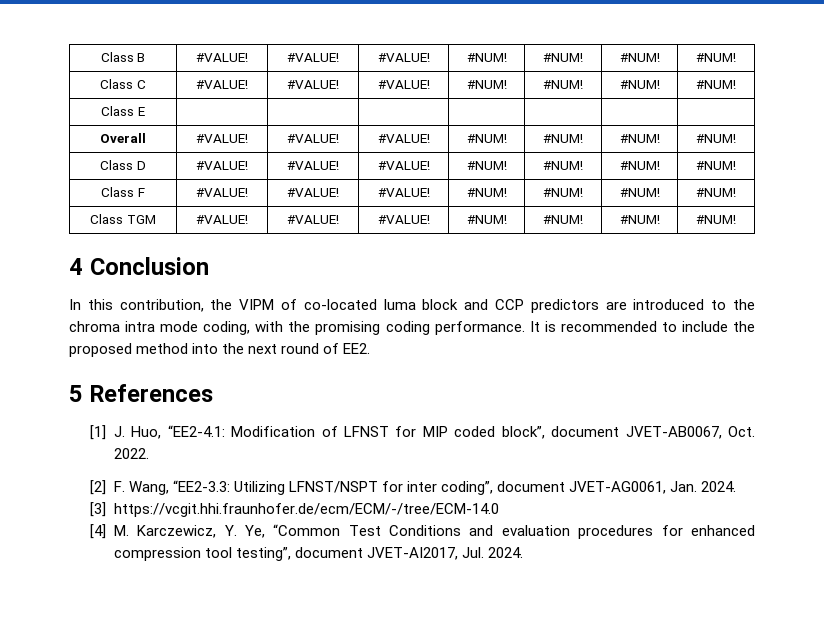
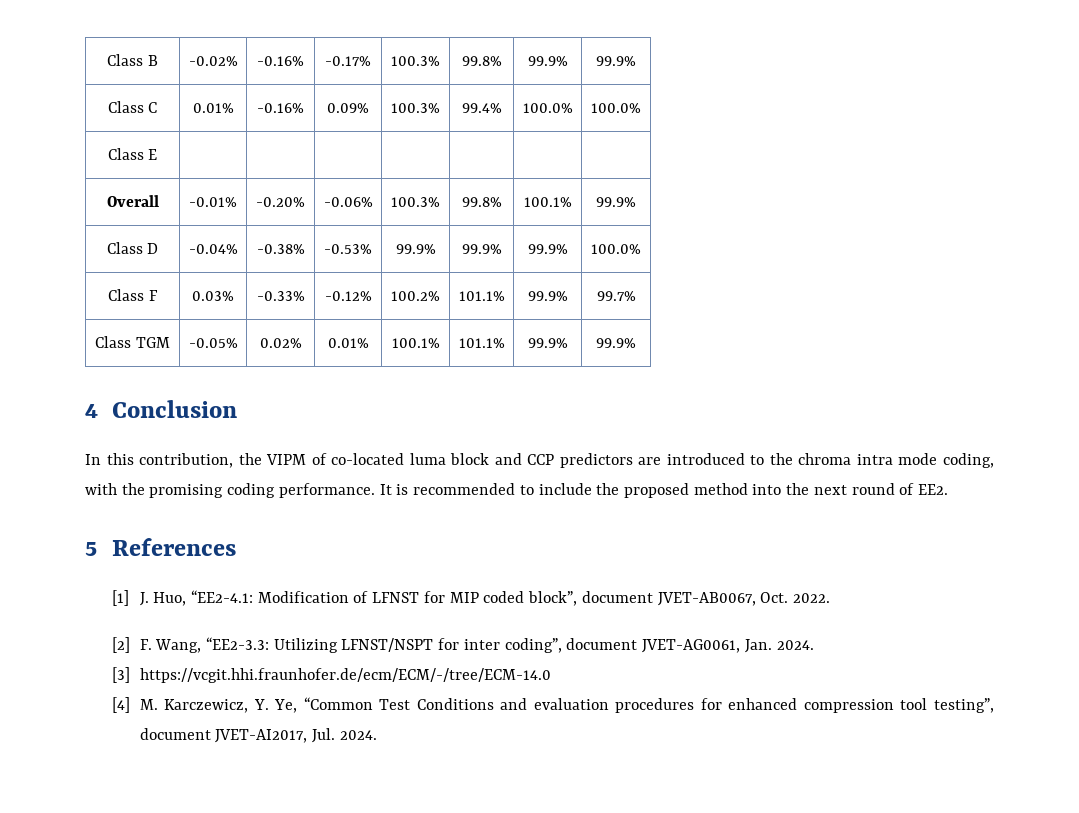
[196,53,248,62] [287,53,339,62] [377,53,430,62] [466,53,507,62] [543,53,583,62] [619,53,660,62] [696,53,736,62] [100,79,146,89] [196,80,248,89] [287,80,339,89] [377,80,430,89] [466,80,507,89] [543,80,583,89] [619,80,660,89] [696,80,736,89] [101,106,145,116] [100,133,146,143] [196,134,248,143] [287,134,339,143] [377,134,430,143] [466,134,507,143] [543,134,583,143] [619,134,660,143] [696,134,736,143] [100,160,146,170] [196,161,248,170] [287,161,339,170] [377,161,430,170] [466,161,507,170] [543,161,583,170] [619,161,660,170] [696,161,736,170] [101,187,145,197] [196,188,248,197] [287,188,339,197] [377,188,430,197] [466,188,507,197] [543,188,583,197] [619,188,660,197] [696,188,736,197] [90,214,156,224] [196,215,248,224] [287,215,339,224] [377,215,430,224] [466,215,507,224] [543,215,583,224] [619,215,660,224] [696,215,736,224] #VALUE! | #VALUE! | #VALUE! | #NUM! | #NUM! | #NUM! | #NUM! // Class C | #VALUE! | #VALUE! | #VALUE! | #NUM! | #NUM! | #NUM! | #NUM! // Class E | | | | | | | // Overall | #VALUE! | #VALUE! | #VALUE! | #NUM! | #NUM! | #NUM! | #NUM! // Class D | #VALUE! | #VALUE! | #VALUE! | #NUM! | #NUM! | #NUM! | #NUM! // Class F | #VALUE! | #VALUE! | #VALUE! | #NUM! | #NUM! | #NUM! | #NUM! // Class TGM | #VALUE! | #VALUE! | #VALUE! | #NUM! | #NUM! | #NUM! | #NUM! -> [188,56,238,66] [257,56,304,66] [325,56,371,66] [391,56,440,66] [461,56,502,66] [527,56,568,66] [596,56,636,66] [107,101,158,113] [192,103,234,113] [257,103,304,113] [327,103,369,113] [391,103,440,113] [461,103,502,113] [522,103,573,113] [591,103,641,113] [107,148,158,160] [106,195,159,207] [189,197,237,207] [256,197,305,207] [323,197,373,207] [391,197,440,207] [461,197,502,207] [523,197,572,207] [596,197,636,207] [106,242,159,254] [188,244,238,254] [256,244,305,254] [324,244,372,254] [395,244,436,254] [461,244,502,254] [527,244,568,254] [591,244,641,254] [108,289,158,301] [192,291,234,301] [256,291,305,301] [324,291,372,301] [391,291,440,301] [458,291,505,301] [527,291,568,301] [596,291,636,301] [95,336,170,348] [188,338,238,348] [259,338,302,348] [327,338,369,348] [391,338,440,348] [458,338,505,348] [527,338,568,348] [596,338,636,348] -0.02% | -0.16% | -0.17% | 100.3% | 99.8% | 99.9% | 99.9% // Class C | 0.01% | -0.16% | 0.09% | 100.3% | 99.4% | 100.0% | 100.0% // Class E | | | | | | | // Overall | -0.01% | -0.20% | -0.06% | 100.3% | 99.8% | 100.1% | 99.9% // Class D | -0.04% | -0.38% | -0.53% | 99.9% | 99.9% | 99.9% | 100.0% // Class F | 0.03% | -0.33% | -0.12% | 100.2% | 101.1% | 99.9% | 99.7% // Class TGM | -0.05% | 0.02% | 0.01% | 100.1% | 101.1% | 99.9% | 99.9%

